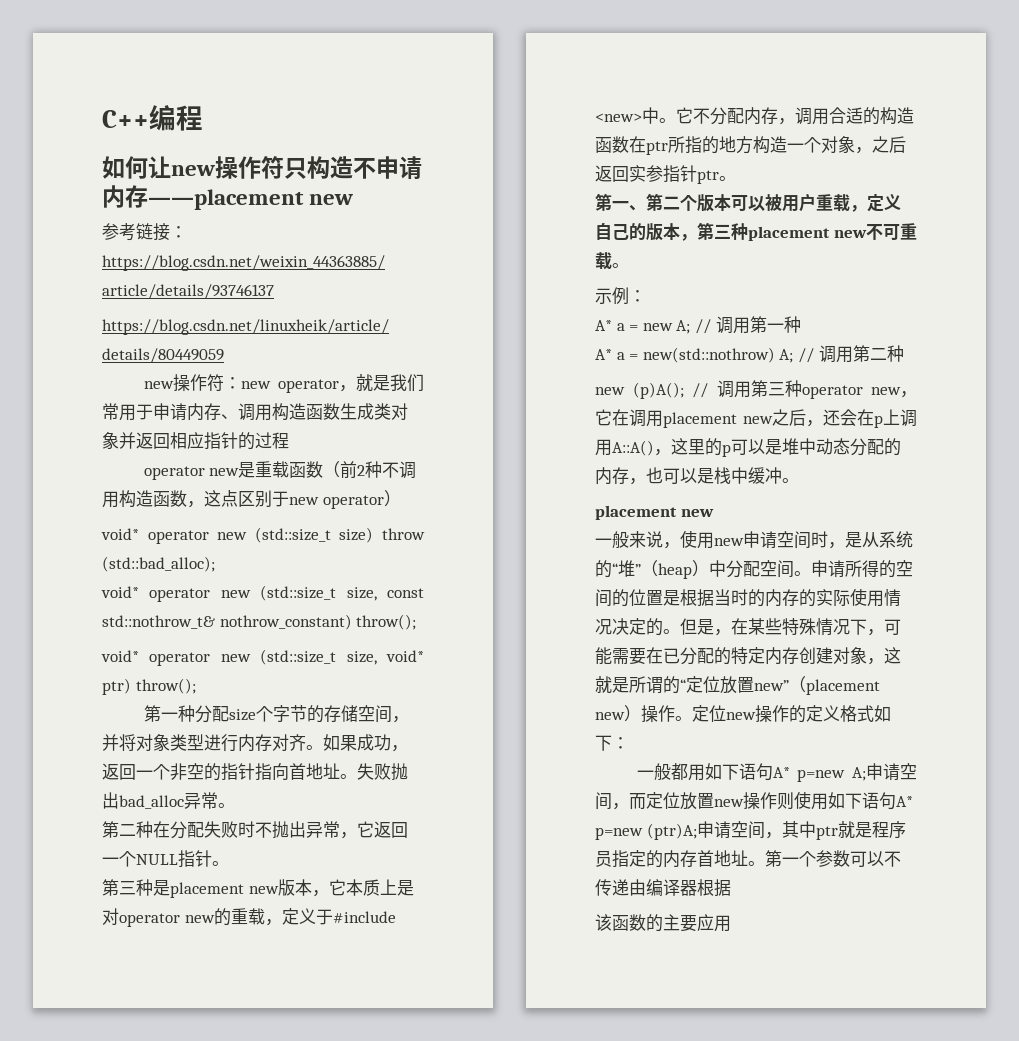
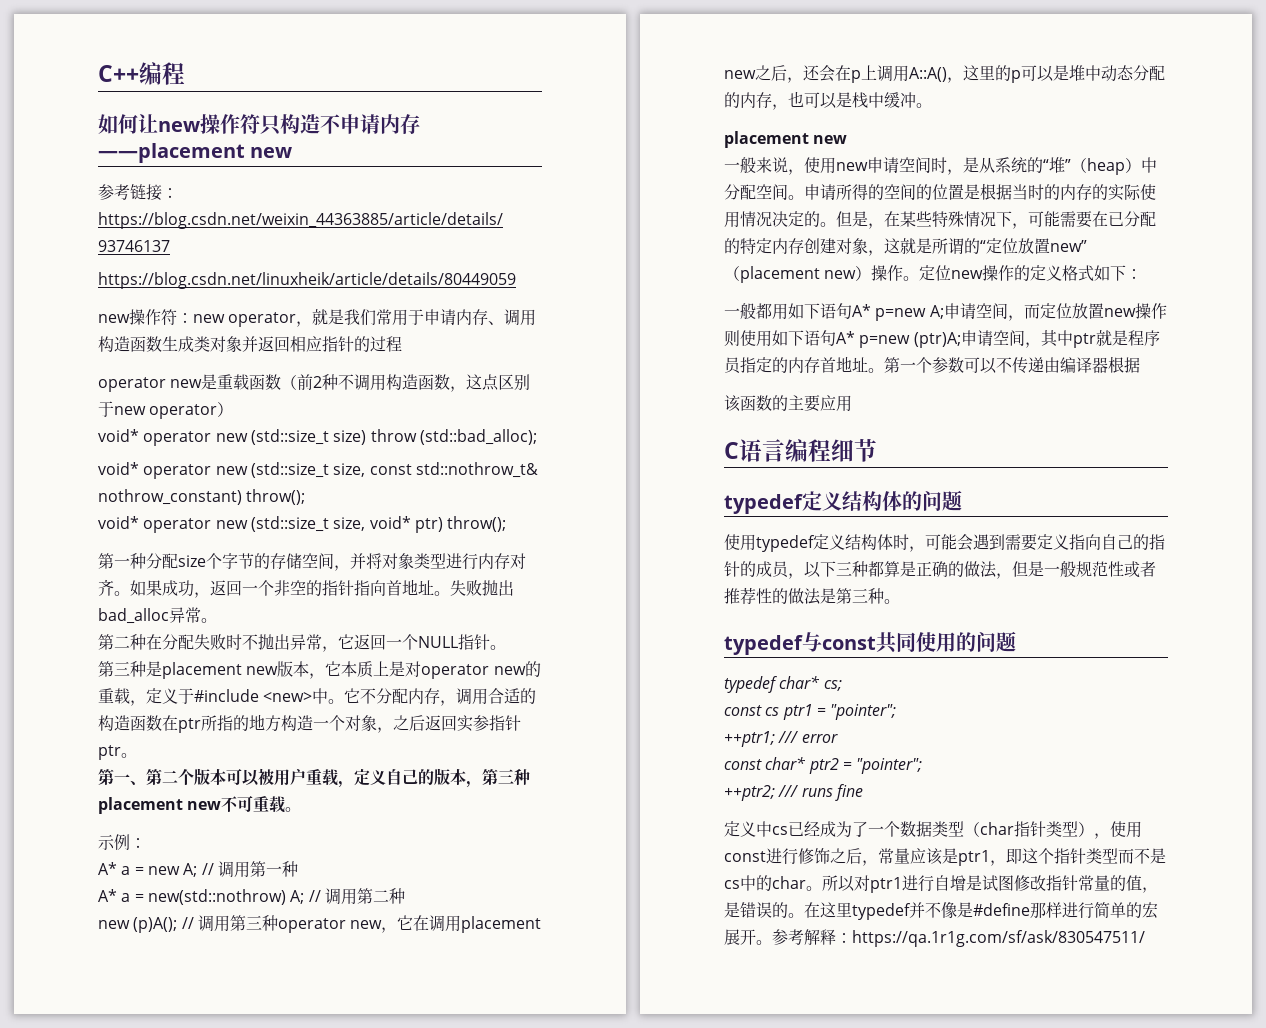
(731, 923) none -> [724,438,877,462] [724,490,962,514] [724,534,1165,552] [724,561,1156,579] [724,587,900,605] [724,631,1016,655] [724,676,842,693] [724,704,897,720] [724,731,838,747] [724,757,923,774] [724,784,863,801] [724,821,1142,839] [724,848,1166,866] [724,875,1158,893] [724,902,1158,920] [724,929,1145,947] // C语言编程细节 // typedef定义结构体的问题 // 使用typedef定义结构体时，可能会遇到需要定义指向自己的指针的成员，以下三种都算是正确的做法，但是一般规范性或者推荐性的做法是第三种。 // typedef与const共同使用的问题 // typedef char* cs; // const cs ptr1 = "pointer"; // ++ptr1; /// error // const char* ptr2 = "pointer"; // ++ptr2; /// runs fine // 定义中cs已经成为了一个数据类型（char指针类型），使用const进行修饰之后，常量应该是ptr1，即这个指针类型而不是cs中的char。所以对ptr1进行自增是试图修改指针常量的值，是错误的。在这里typedef并不像是#define那样进行简单的宏展开。参考解释：https://qa.1r1g.com/sf/ask/830547511/

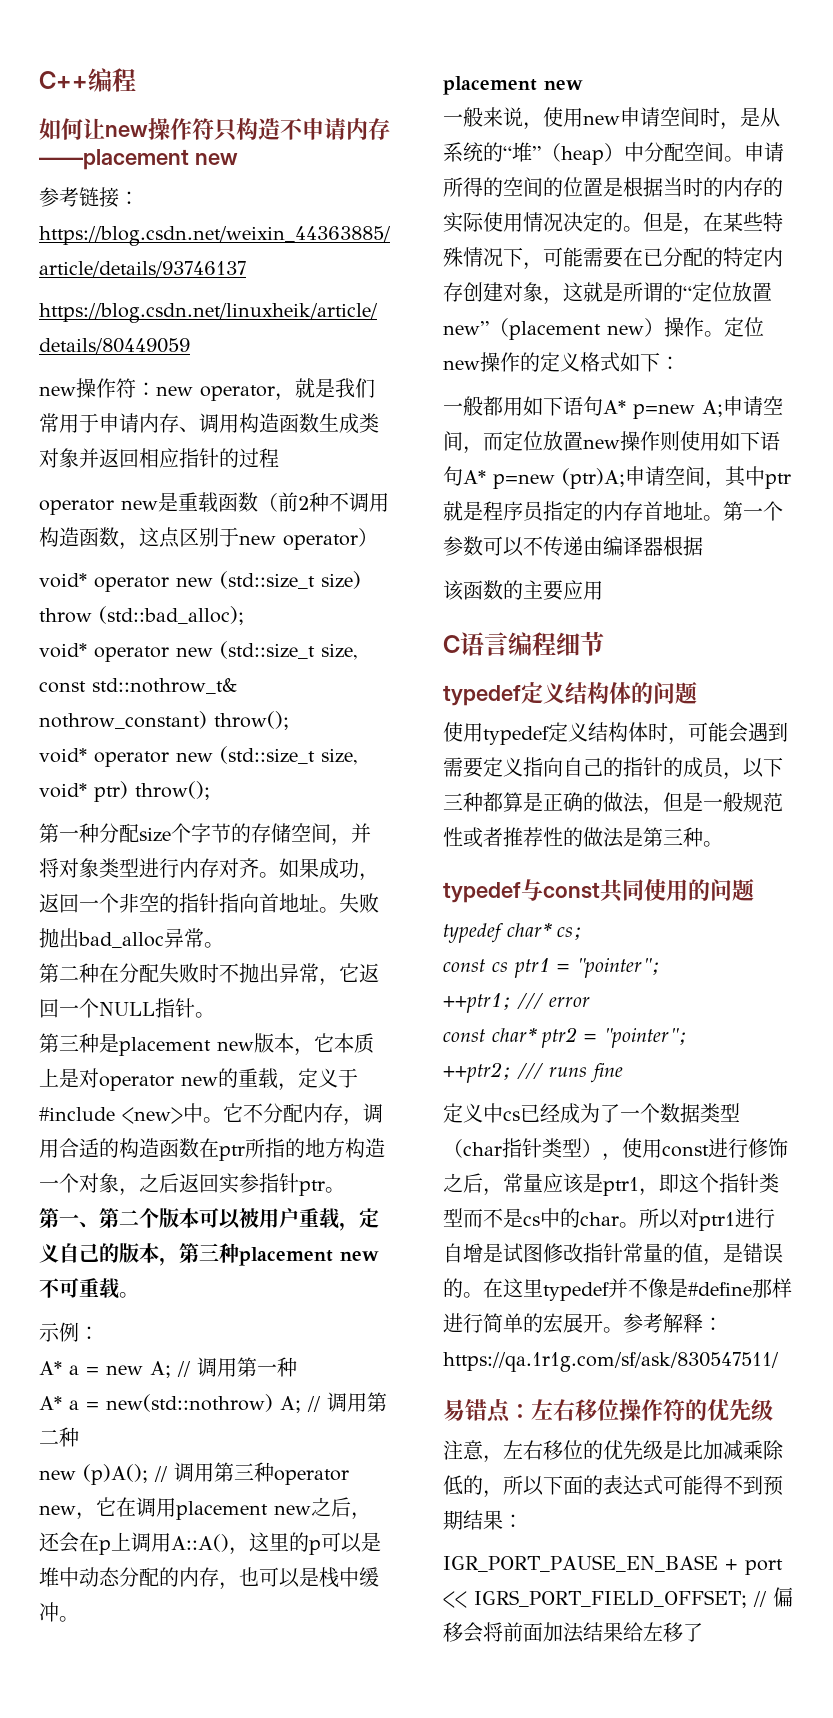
(1145, 938) none -> [443,1399,773,1423] [443,1440,784,1463] [443,1475,783,1498] [443,1510,523,1530] [443,1555,783,1575] [443,1587,793,1608] [443,1622,703,1643] // 易错点：左右移位操作符的优先级 // 注意，左右移位的优先级是比加减乘除低的，所以下面的表达式可能得不到预期结果： // IGR_PORT_PAUSE_EN_BASE + port << IGRS_PORT_FIELD_OFFSET; // 偏移会将前面加法结果给左移了

